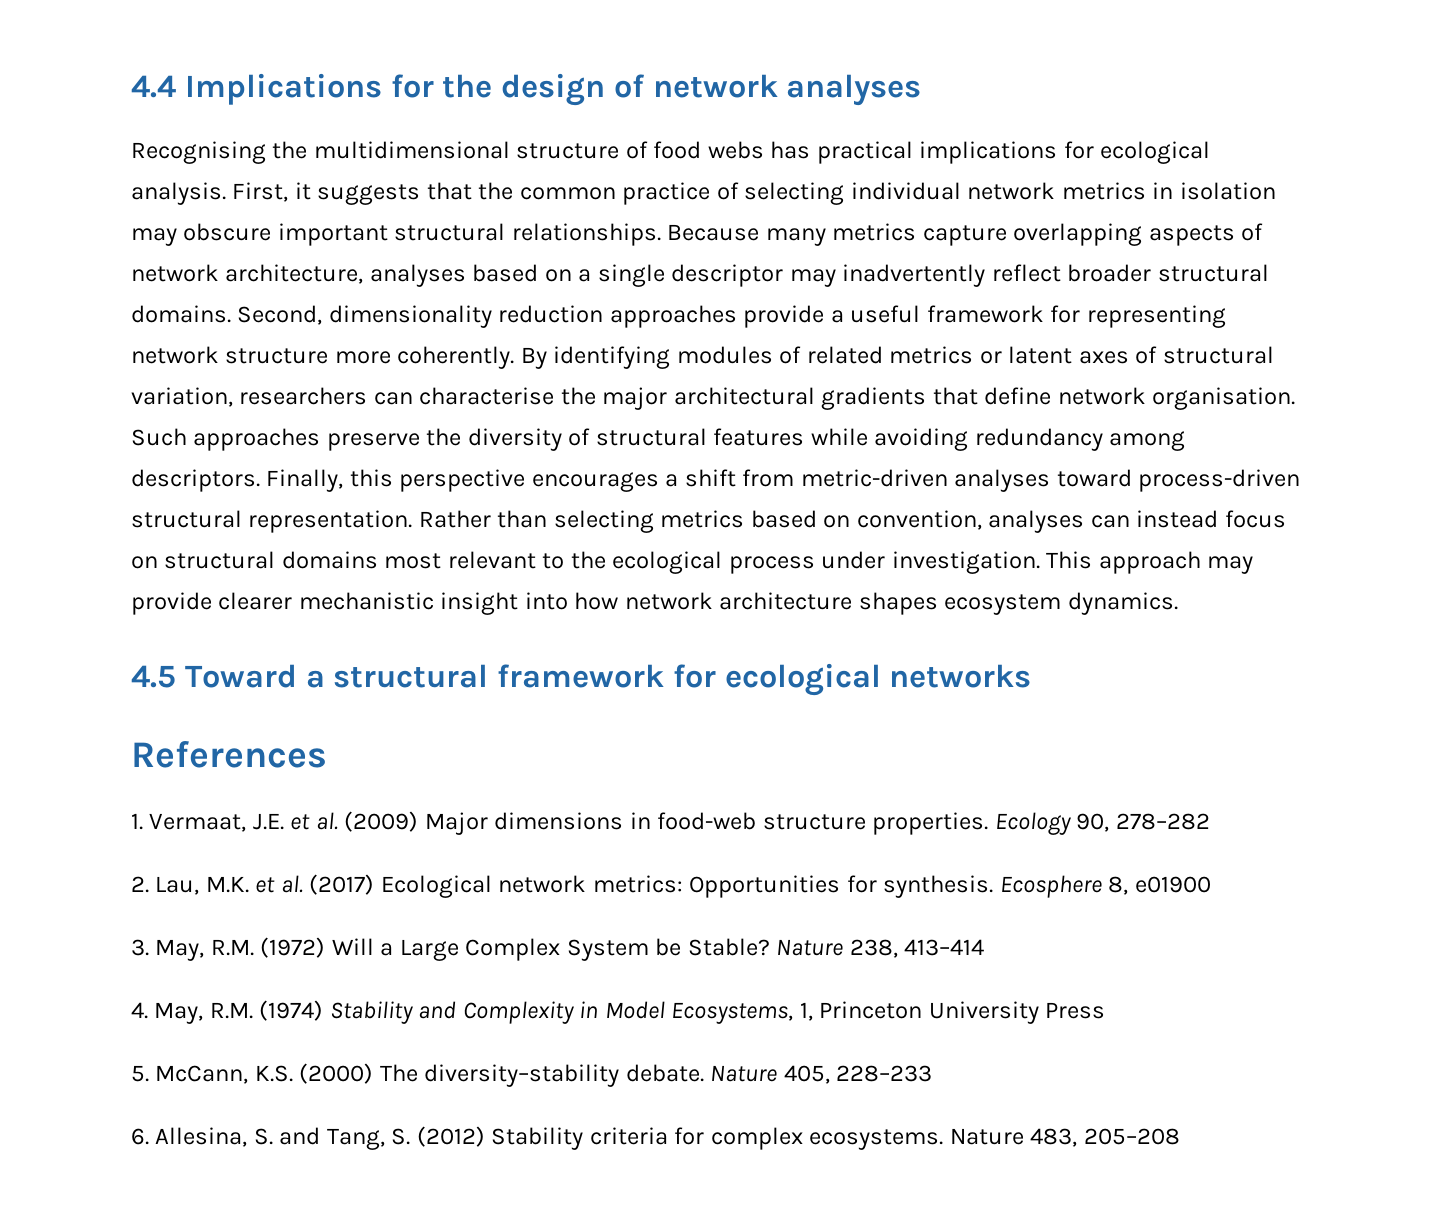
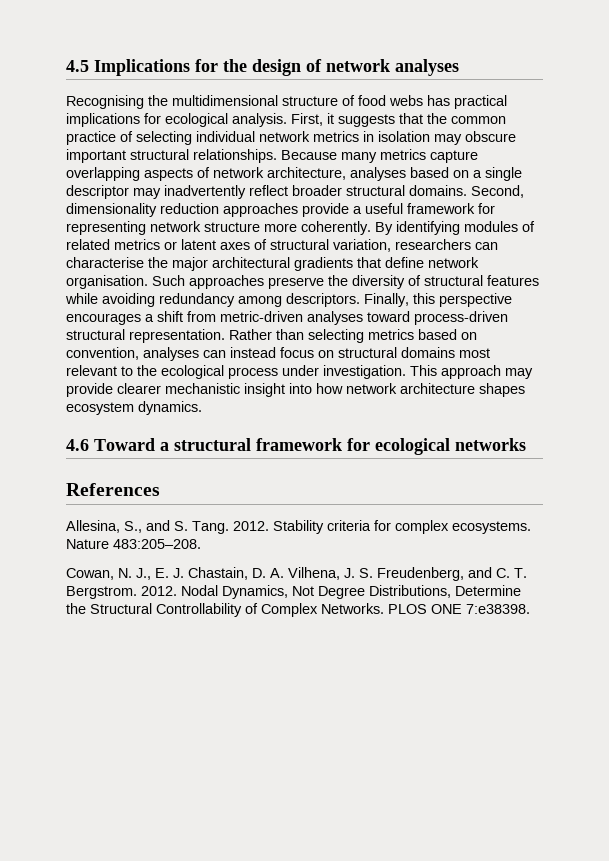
[131,75,176,98] 4.4 -> [66,60,89,72] 4.5
[131,665,176,688] 4.5 -> [66,439,89,451] 4.6
[131,811,1210,835] [131,874,1211,898] [131,937,985,961] [131,1000,1106,1024] [131,1063,933,1087] [131,1126,485,1150] 1. Vermaat, J.E. et al. (2009) Major dimensions in food-web structure properties. Ecology 90, 278–282 // 2. Lau, M.K. et al. (2017) Ecological network metrics: Opportunities for synthesis. Ecosphere 8, e01900 // 3. May, R.M. (1972) Will a Large Complex System be Stable? Nature 238, 413–414 // 4. May, R.M. (1974) Stability and Complexity in Model Ecosystems, 1, Princeton University Press // 5. McCann, K.S. (2000) The diversity–stability debate. Nature 405, 228–233 // 6. Allesina, S. and Tang, S. (2012) -> [66,520,269,534] Allesina, S., and S. Tang. 2012.
[1030,1128,1180,1147] 483, 205–208 -> [113,539,201,549] [66,567,527,581] [66,585,521,599] [66,603,530,617] 483:205–208. // Cowan, N. J., E. J. Chastain, D. A. Vilhena, J. S. Freudenberg, and C. T. Bergstrom. 2012. Nodal Dynamics, Not Degree Distributions, Determine the Structural Controllability of Complex Networks. PLOS ONE 7:e38398.

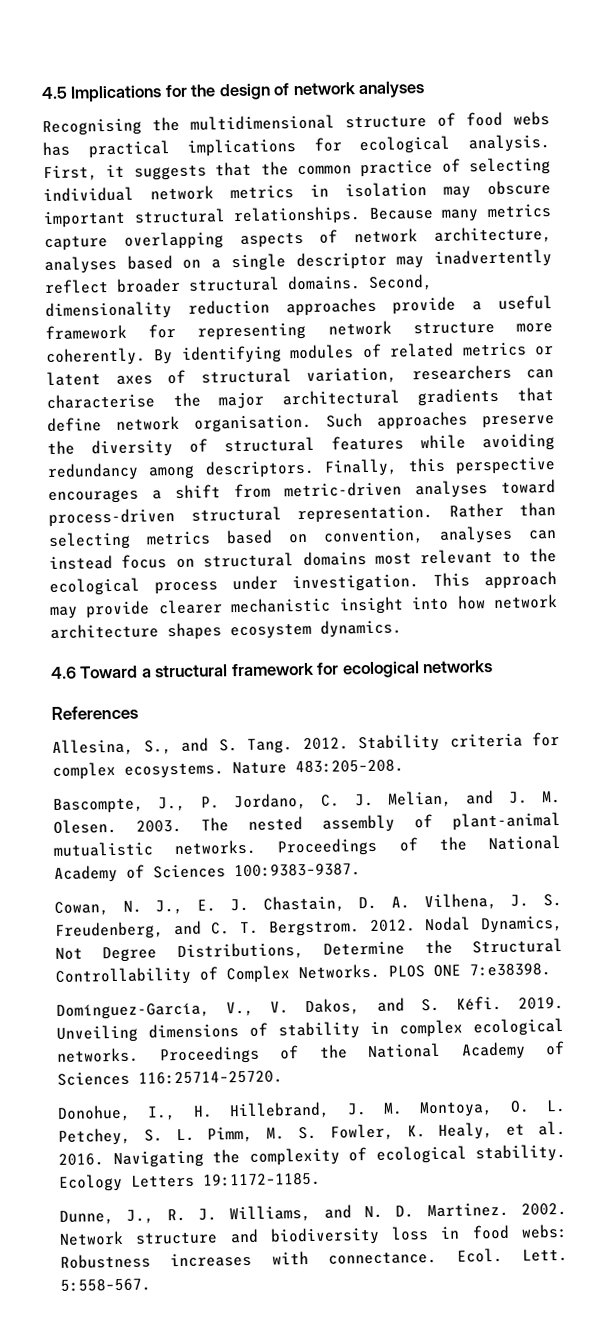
(201, 544) none -> [53,790,561,814] [53,811,561,834] [53,834,561,857] [54,863,361,883] // Bascompte, J., P. Jordano, C. J. Melian, and J. M. Olesen. 2003. The nested assembly of plant-animal mutualistic networks. Proceedings of the National Academy of Sciences 100:9383–9387.
(530, 609) none -> [56,995,565,1020] [56,1017,564,1043] [57,1040,565,1065] [57,1070,283,1086] [57,1099,566,1122] [58,1120,566,1146] [58,1143,566,1169] [58,1172,321,1192] [59,1202,567,1225] [59,1223,568,1246] [60,1247,568,1269] [60,1278,151,1292] // Domínguez-García, V., V. Dakos, and S. Kéfi. 2019. Unveiling dimensions of stability in complex ecological networks. Proceedings of the National Academy of Sciences 116:25714–25720. // Donohue, I., H. Hillebrand, J. M. Montoya, O. L. Petchey, S. L. Pimm, M. S. Fowler, K. Healy, et al. 2016. Navigating the complexity of ecological stability. Ecology Letters 19:1172–1185. // Dunne, J., R. J. Williams, and N. D. Martinez. 2002. Network structure and biodiversity loss in food webs: Robustness increases with connectance. Ecol. Lett. 5:558–567.

